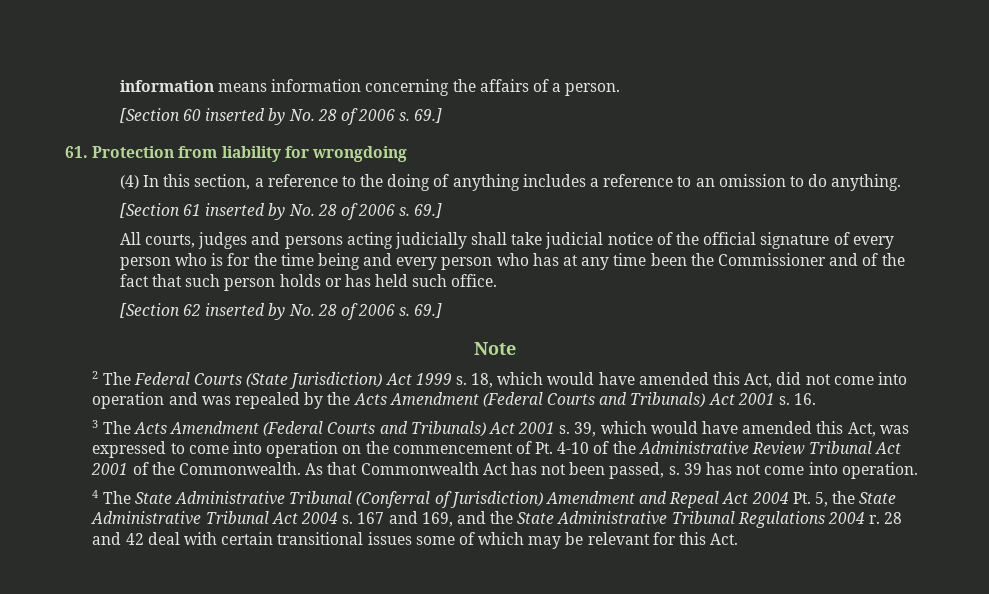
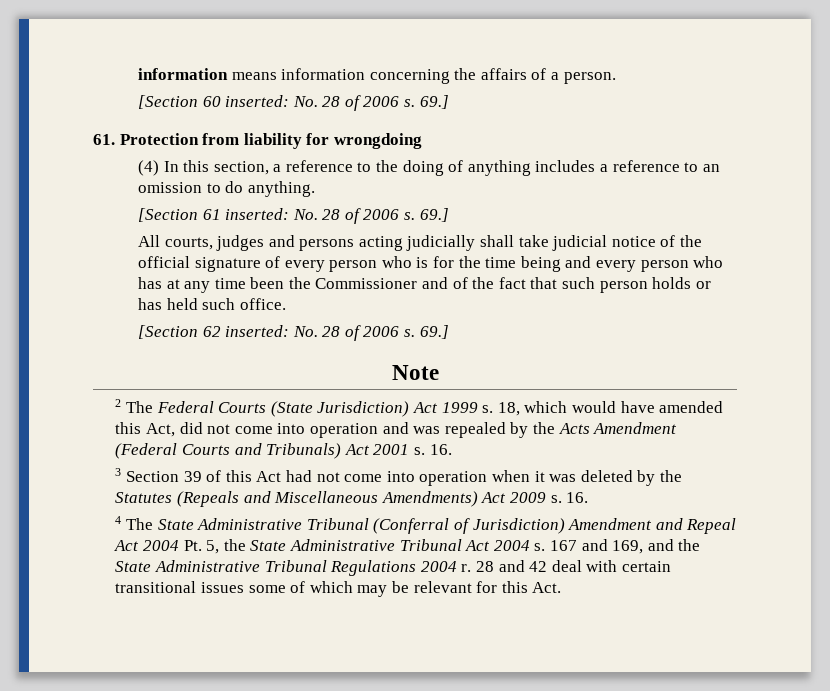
[205,108,286,125] inserted by -> [225,95,290,107] inserted:
[205,203,286,220] inserted by -> [225,208,290,220] inserted:
[205,303,286,320] inserted by -> [225,325,290,337] inserted:
[102,421,909,437] [92,441,902,458] [91,462,918,479] The Acts Amendment (Federal Courts and Tribunals) Act 2001 s. 39, which would have amended this Act, was expressed to come into operation on the commencement of Pt. 4-10 of the Administrative Review Tribunal Act 2001 of the Commonwealth. As that Commonwealth Act has not been passed, s. 39 has not come into operation. -> [126,470,682,486] [115,491,589,507] Section 39 of this Act had not come into operation when it was deleted by the Statutes (Repeals and Miscellaneous Amendments) Act 2009 s. 16.

